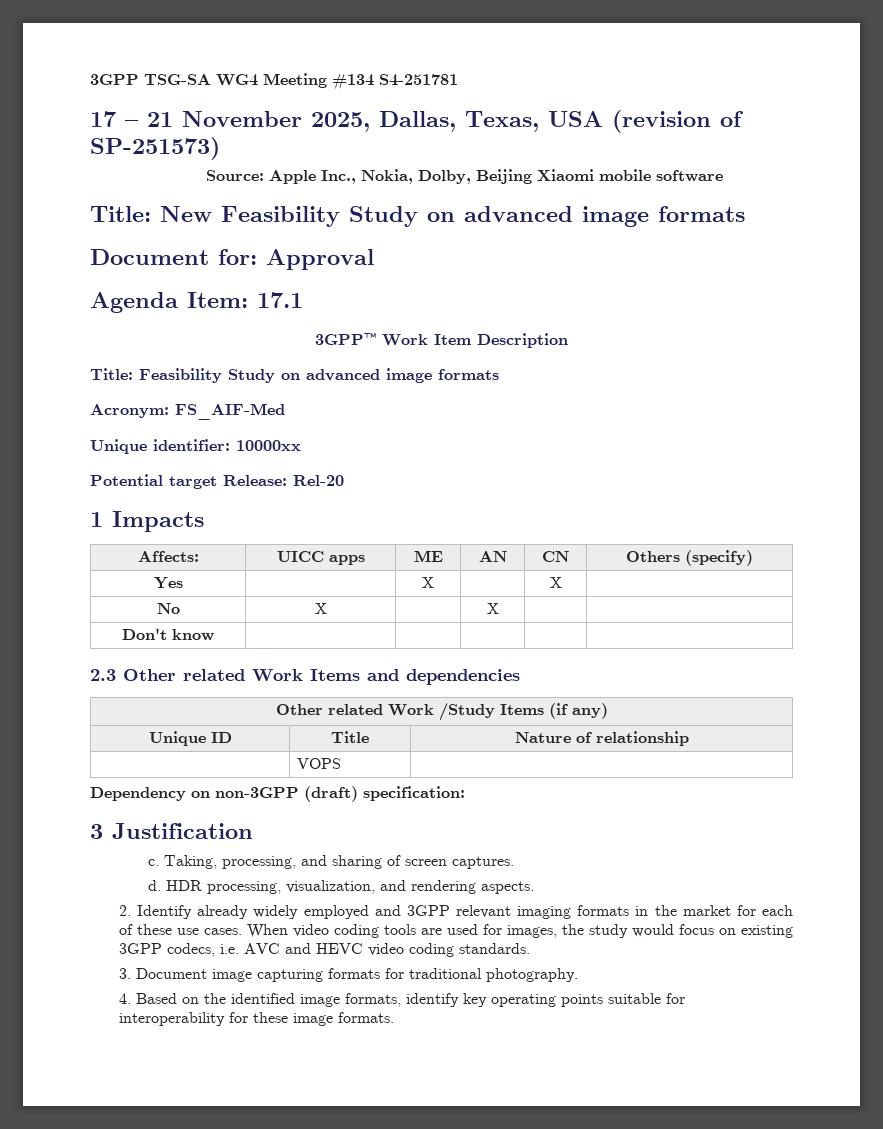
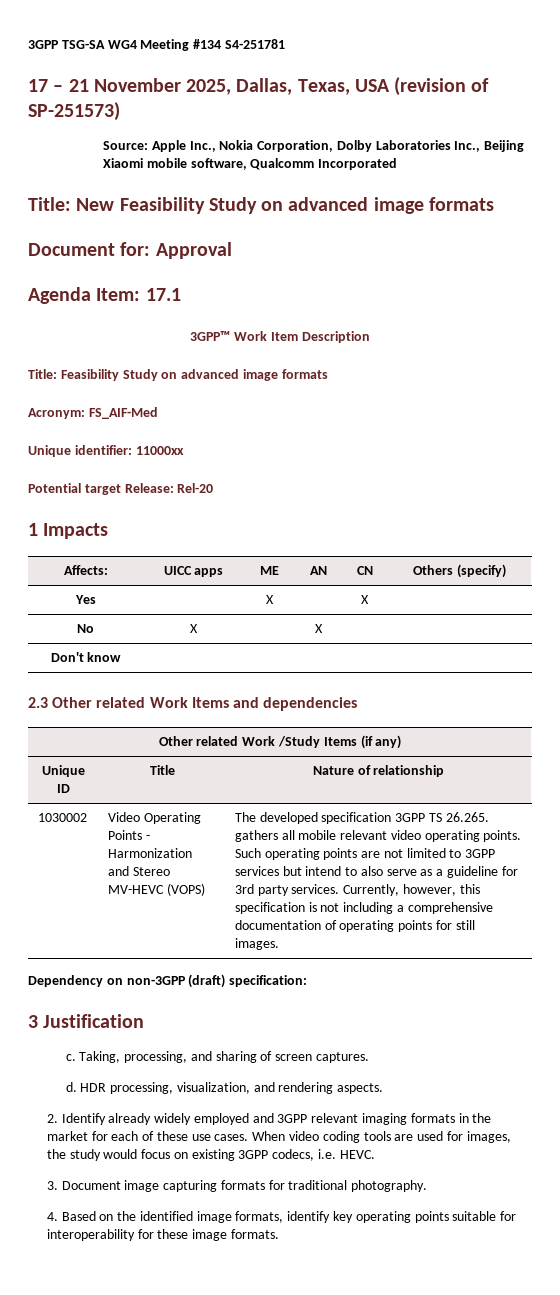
[360,169,723,184] Nokia, Dolby, Beijing Xiaomi mobile software -> [219,140,525,152] [103,158,398,170] Nokia Corporation, Dolby Laboratories Inc., Beijing Xiaomi mobile software, Qualcomm Incorporated
[236,440,301,451] 10000xx -> [135,446,184,455] 11000xx
[296,758,341,769] | VOPS | -> [37,813,87,822] [107,812,201,824] [107,830,150,840] [107,848,192,858] [107,866,170,876] [107,883,205,896] [234,812,489,824] [234,830,522,842] [234,848,496,860] [234,866,518,878] [234,884,480,896] [234,902,493,914] [234,920,475,932] [234,938,279,950] 1030002 | Video Operating Points - Harmonization and Stereo MV-HEVC (VOPS) | The developed specification 3GPP TS 26.265. gathers all mobile relevant video operating points. Such operating points are not limited to 3GPP services but intend to also serve as a guideline for 3rd party services. Currently, however, this specification is not including a comprehensive documentation of operating points for still images.
[243,943,530,957] AVC and HEVC video coding standards. -> [339,1150,375,1159] HEVC.

